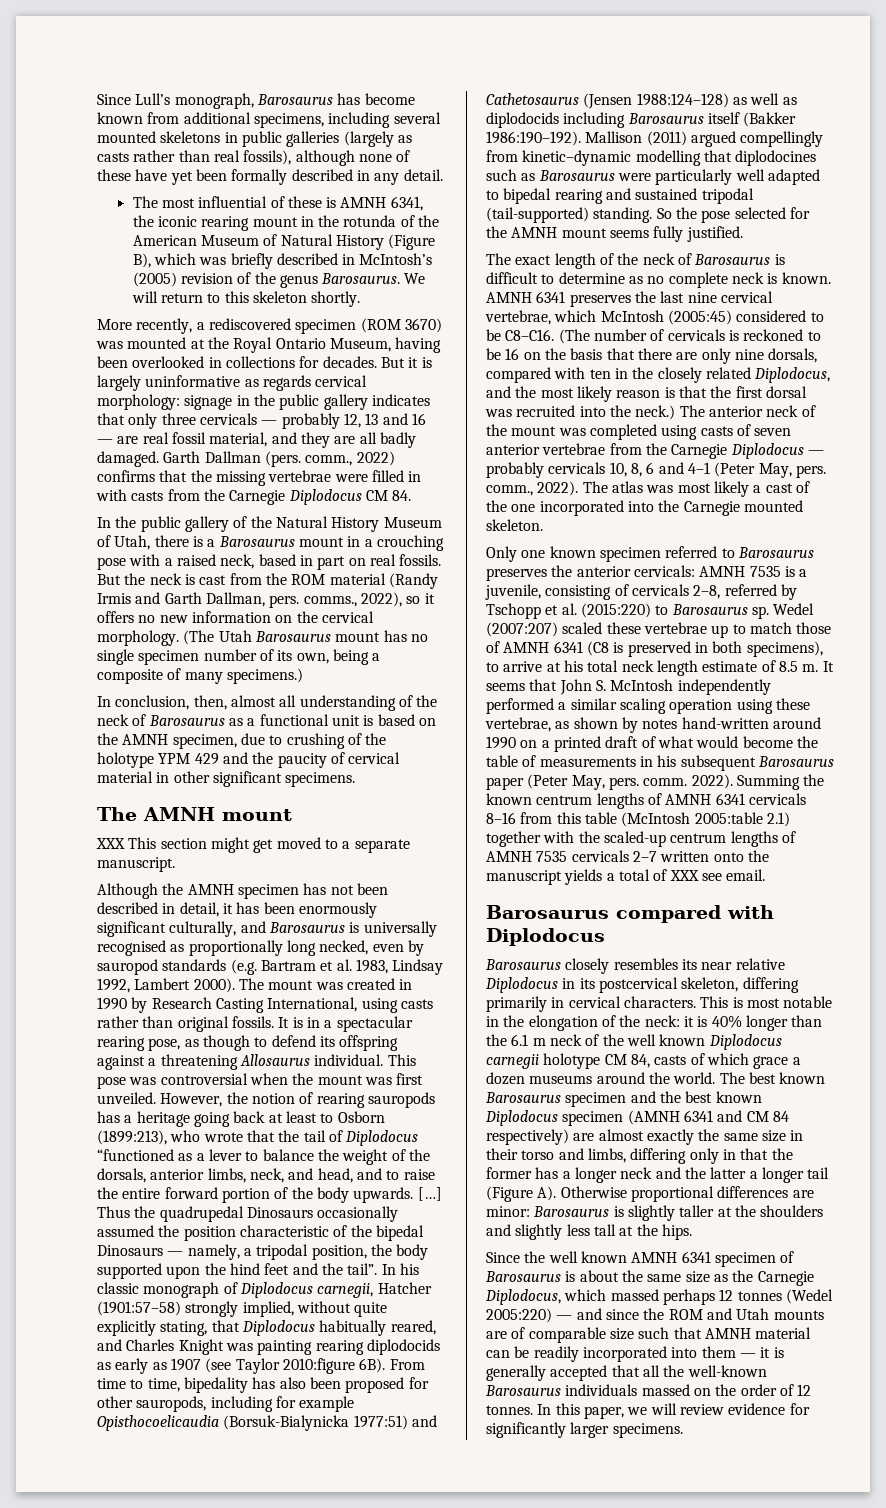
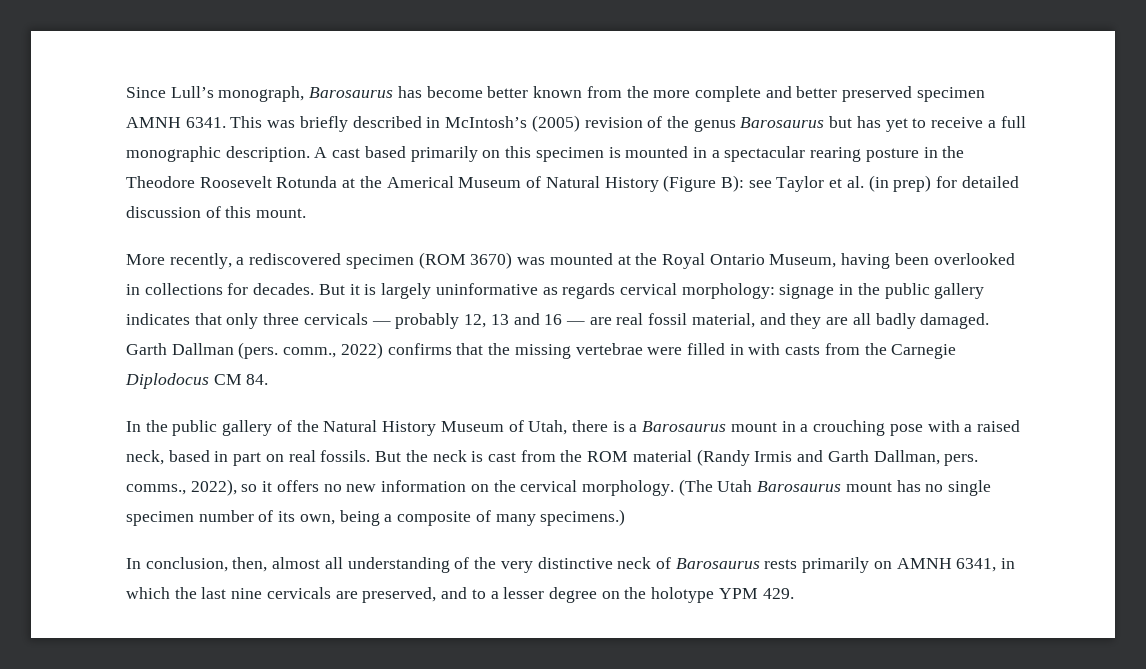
(415, 99) none -> [487,86,529,98] better
[183,112,441,128] [97,131,412,147] [97,150,411,166] [97,169,443,185] [132,196,423,211] [132,215,440,231] [132,234,436,250] [132,253,196,268] additional specimens, including several mounted skeletons in public galleries (largely as casts rather than real fossils), although none of these have yet been formally described in any detail. // The most influential of these is AMNH 6341, the iconic rearing mount in the rotunda of the American Museum of Natural History (Figure B), which -> [626,86,985,102] [126,116,263,128] the more complete and better preserved specimen AMNH 6341. This
[321,273,426,284] [131,291,361,307] Barosaurus. We will return to this skeleton shortly. -> [740,116,1026,132] [126,146,965,162] [126,175,1019,192] [126,206,307,218] Barosaurus but has yet to receive a full monographic description. A cast based primarily on this specimen is mounted in a spectacular rearing posture in the Theodore Roosevelt Rotunda at the Americal Museum of Natural History (Figure B): see Taylor et al. (in prep) for detailed discussion of this mount.
[97,714,436,726] [97,733,387,749] [97,752,401,768] [97,771,356,787] [97,807,292,821] [96,837,410,853] [97,857,175,872] [97,883,388,899] [97,902,377,918] [97,921,437,937] [97,940,424,956] [97,959,444,975] [97,978,413,993] [97,997,433,1013] [97,1016,413,1032] [97,1035,399,1051] [97,1054,416,1070] [97,1073,424,1089] [97,1092,435,1108] [97,1111,385,1127] [97,1130,419,1146] [97,1149,430,1165] [97,1168,435,1183] [97,1187,442,1203] [97,1206,399,1222] [97,1225,424,1241] [97,1244,429,1260] [97,1263,419,1279] [97,1282,432,1298] [97,1301,388,1317] [97,1320,436,1336] [97,1339,440,1355] [97,1358,425,1374] [97,1377,429,1393] [97,1396,355,1412] [97,1415,437,1431] [486,93,797,109] [486,112,797,128] [486,131,824,147] [486,150,817,166] [486,169,820,185] [486,188,754,204] [486,207,810,223] [486,226,743,242] [486,253,785,269] [486,272,831,288] [486,291,773,307] [485,310,824,325] [486,329,821,344] [486,348,818,364] [486,367,831,383] [486,386,807,402] [485,405,816,420] [486,424,792,440] [486,443,824,459] [486,462,826,478] [486,481,810,497] [486,500,803,516] [486,519,543,531] [486,546,814,562] [486,565,808,581] [485,584,797,600] [486,603,815,619] [486,622,832,638] [486,641,823,657] [486,660,834,676] [486,679,771,695] [486,698,810,714] [485,717,821,733] [486,736,818,752] [486,755,834,771] [486,774,825,790] [486,793,806,809] [486,812,790,827] [486,831,796,847] [486,850,769,862] [486,869,766,885] [486,905,774,923] [486,928,605,946] [485,958,785,974] [485,977,799,993] [486,996,833,1012] [486,1015,823,1031] [486,1034,782,1050] [486,1053,801,1069] [486,1072,826,1085] [485,1091,762,1107] [485,1110,789,1126] [486,1129,804,1145] [486,1148,793,1164] [486,1167,830,1183] [486,1186,814,1202] [486,1205,824,1221] [486,1224,692,1240] [486,1251,795,1267] [485,1270,814,1286] [485,1289,833,1305] [486,1308,824,1323] [486,1327,812,1343] [486,1346,784,1362] [486,1365,767,1381] [485,1384,812,1396] [486,1403,810,1419] [486,1422,683,1438] neck of Barosaurus as a functional unit is based on the AMNH specimen, due to crushing of the holotype YPM 429 and the paucity of cervical material in other significant specimens. // The AMNH mount // XXX This section might get moved to a separate manuscript. // Although the AMNH specimen has not been described in detail, it has been enormously significant culturally, and Barosaurus is universally recognised as proportionally long necked, even by sauropod standards (e.g. Bartram et al. 1983, Lindsay 1992, Lambert 2000). The mount was created in 1990 by Research Casting International, using casts rather than original fossils. It is in a spectacular rearing pose, as though to defend its offspring against a threatening Allosaurus individual. This pose was controversial when the mount was first unveiled. However, the notion of rearing sauropods has a heritage going back at least to Osborn (1899:213), who wrote that the tail of Diplodocus “functioned as a lever to balance the weight of the dorsals, anterior limbs, neck, and head, and to raise the entire forward portion of the body upwards. […] Thus the quadrupedal Dinosaurs occasionally assumed the position characteristic of the bipedal Dinosaurs — namely, a tripodal position, the body supported upon the hind feet and the tail”. In his classic monograph of Diplodocus carnegii, Hatcher (1901:57–58) strongly implied, without quite explicitly stating, that Diplodocus habitually reared, and Charles Knight was painting rearing diplodocids as early as 1907 (see Taylor 2010:figure 6B). From time to time, bipedality has also been proposed for other sauropods, including for example Opisthocoelicaudia (Borsuk-Bialynicka 1977:51) and Cathetosaurus (Jensen 1988:124–128) as well as diplodocids including Barosaurus itself (Bakker 1986:190–192). Mallison (2011) argued compellingly from kinetic–dynamic modelling that diplodocines such as Barosaurus were particularly well adapted to bipedal rearing and sustained tripodal (tail-supported) standing. So the pose selected for the AMNH mount seems fully justified. // The exact length of the neck of Barosaurus is difficult to determine as no complete neck is known. AMNH 6341 preserves the last nine cervical vertebrae, which McIntosh (2005:45) considered to be C8–C16. (The number of cervicals is reckoned to be 16 on the basis that there are only nine dorsals, compared with ten in the closely related Diplodocus, and the most likely reason is that the first dorsal was recruited into the neck.) The anterior neck of the mount was completed using casts of seven anterior vertebrae from the Carnegie Diplodocus — probably cervicals 10, 8, 6 and 4–1 (Peter May, pers. comm., 2022). The atlas was most likely a cast of the one incorporated into the Carnegie mounted skeleton. // Only one known specimen referred to Barosaurus preserves the anterior cervicals: AMNH 7535 is a juvenile, consisting of cervicals 2–8, referred by Tschopp et al. (2015:220) to Barosaurus sp. Wedel (2007:207) scaled these vertebrae up to match those of AMNH 6341 (C8 is preserved in both specimens), to arrive at his total neck length estimate of 8.5 m. It seems that John S. McIntosh independently performed a similar scaling operation using these vertebrae, as shown by notes hand-written around 1990 on a printed draft of what would become the table of measurements in his subsequent Barosaurus paper (Peter May, pers. comm. 2022). Summing the known centrum lengths of AMNH 6341 cervicals 8–16 from this table (McIntosh 2005:table 2.1) together with the scaled-up centrum lengths of AMNH 7535 cervicals 2–7 written onto the manuscript yields a total of XXX see email. // Barosaurus compared with Diplodocus // Barosaurus closely resembles its near relative Diplodocus in its postcervical skeleton, differing primarily in cervical characters. This is most notable in the elongation of the neck: it is 40% longer than the 6.1 m neck of the well known Diplodocus carnegii holotype CM 84, casts of which grace a dozen museums around the world. The best known Barosaurus specimen and the best known Diplodocus specimen (AMNH 6341 and CM 84 respectively) are almost exactly the same size in their torso and limbs, differing only in that the former has a longer neck and the latter a longer tail (Figure A). Otherwise proportional differences are minor: Barosaurus is slightly taller at the shoulders and slightly less tall at the hips. // Since the well known AMNH 6341 specimen of Barosaurus is about the same size as the Carnegie Diplodocus, which massed perhaps 12 tonnes (Wedel 2005:220) — and since the ROM and Utah mounts are of comparable size such that AMNH material can be readily incorporated into them — it is generally accepted that all the well-known Barosaurus individuals massed on the order of 12 tonnes. In this paper, we will review evidence for significantly larger specimens. -> [500,557,1016,573] [126,587,794,603] very distinctive neck of Barosaurus rests primarily on AMNH 6341, in which the last nine cervicals are preserved, and to a lesser degree on the holotype YPM 429.

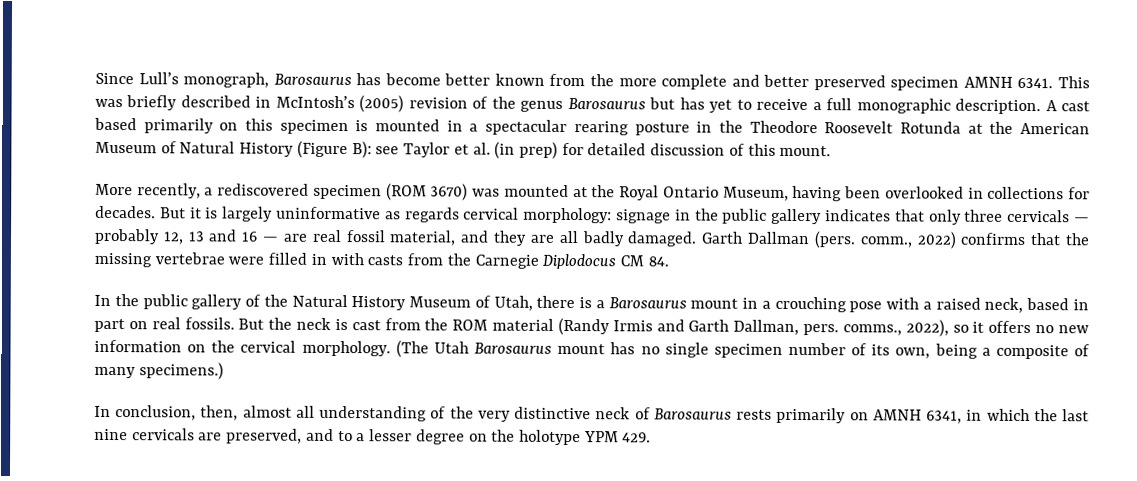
[386,176,454,188] Americal -> [1020,122,1091,135] American

